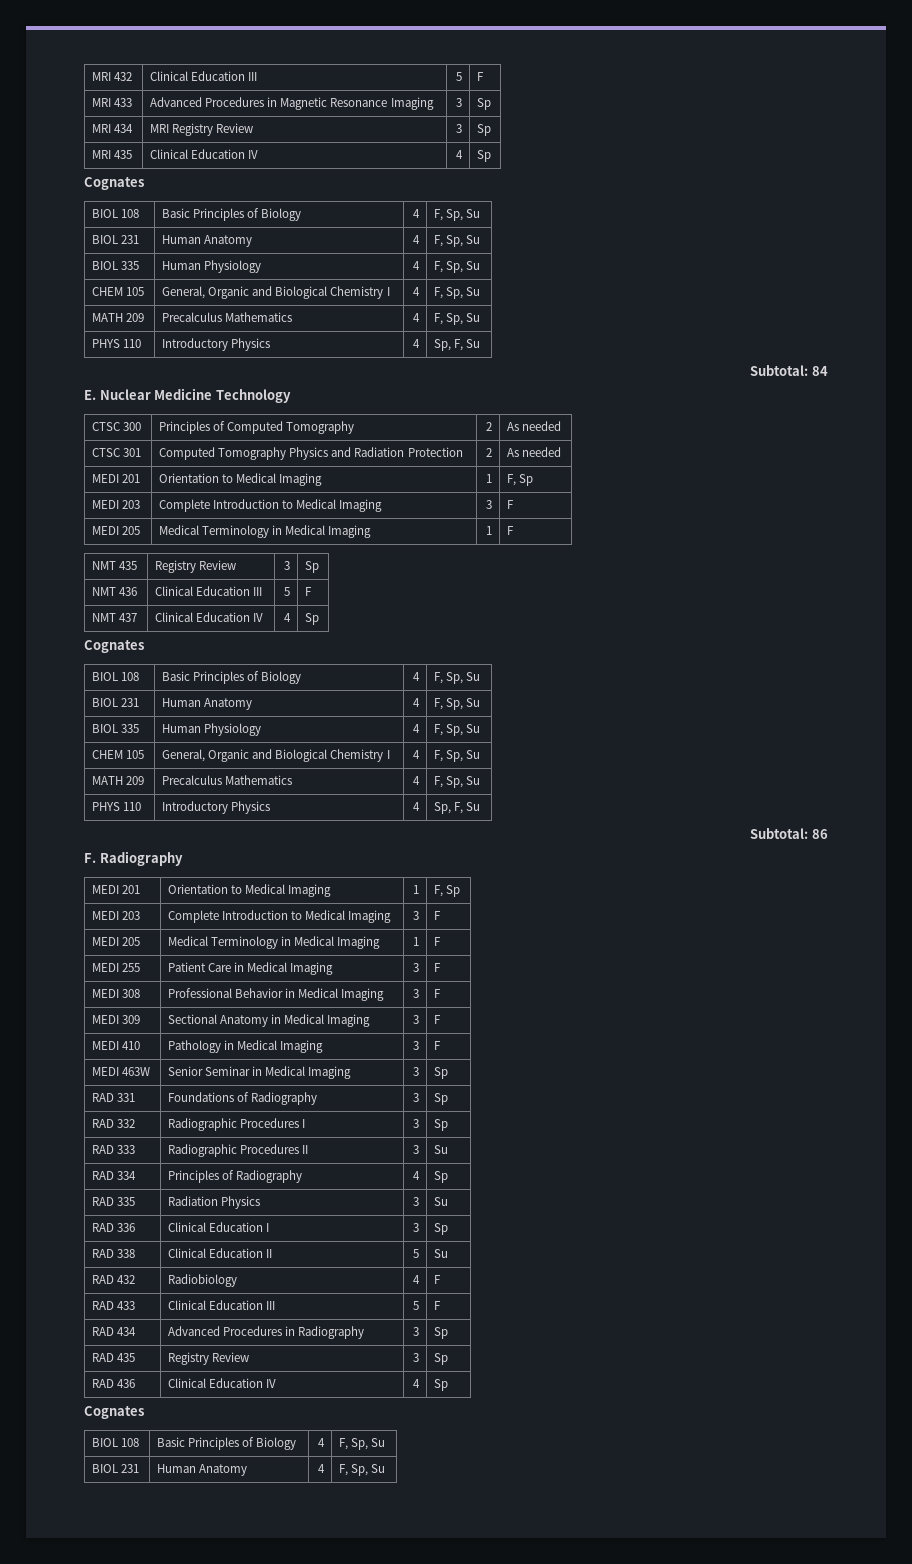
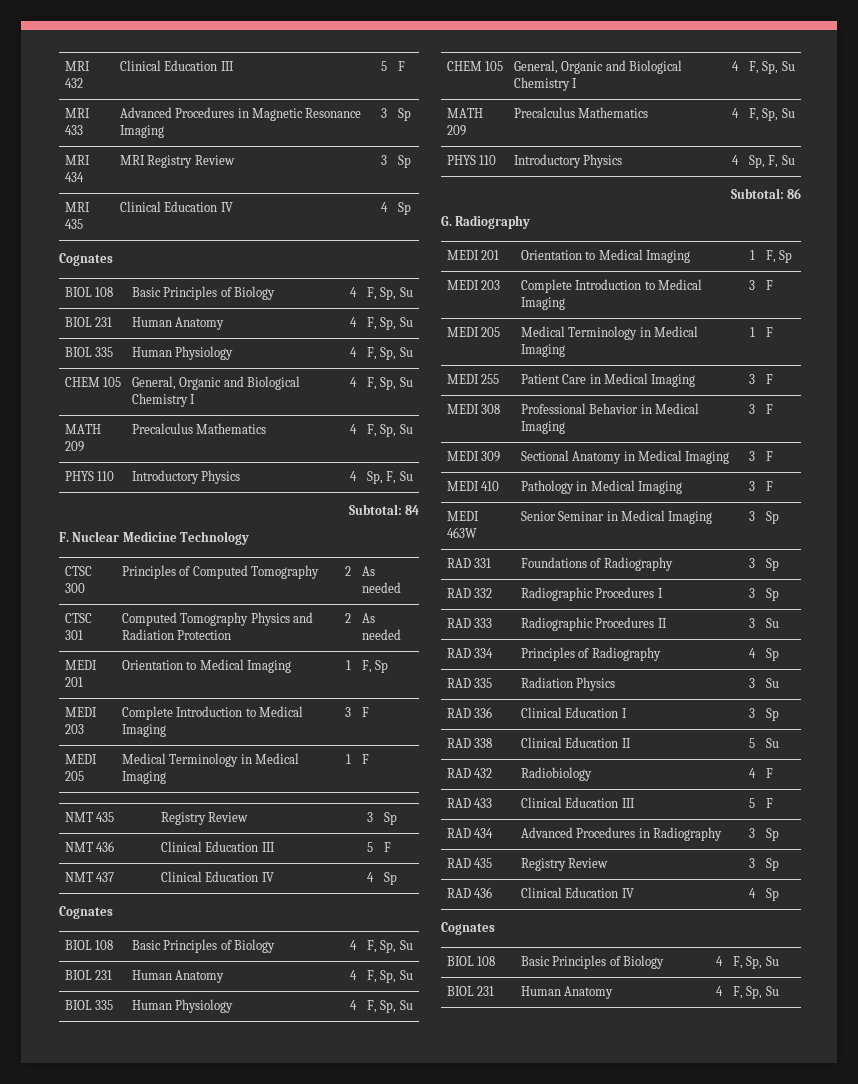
[84,390,96,400] E. -> [59,532,69,542] F.
[84,853,96,863] F. -> [441,216,452,226] G.

